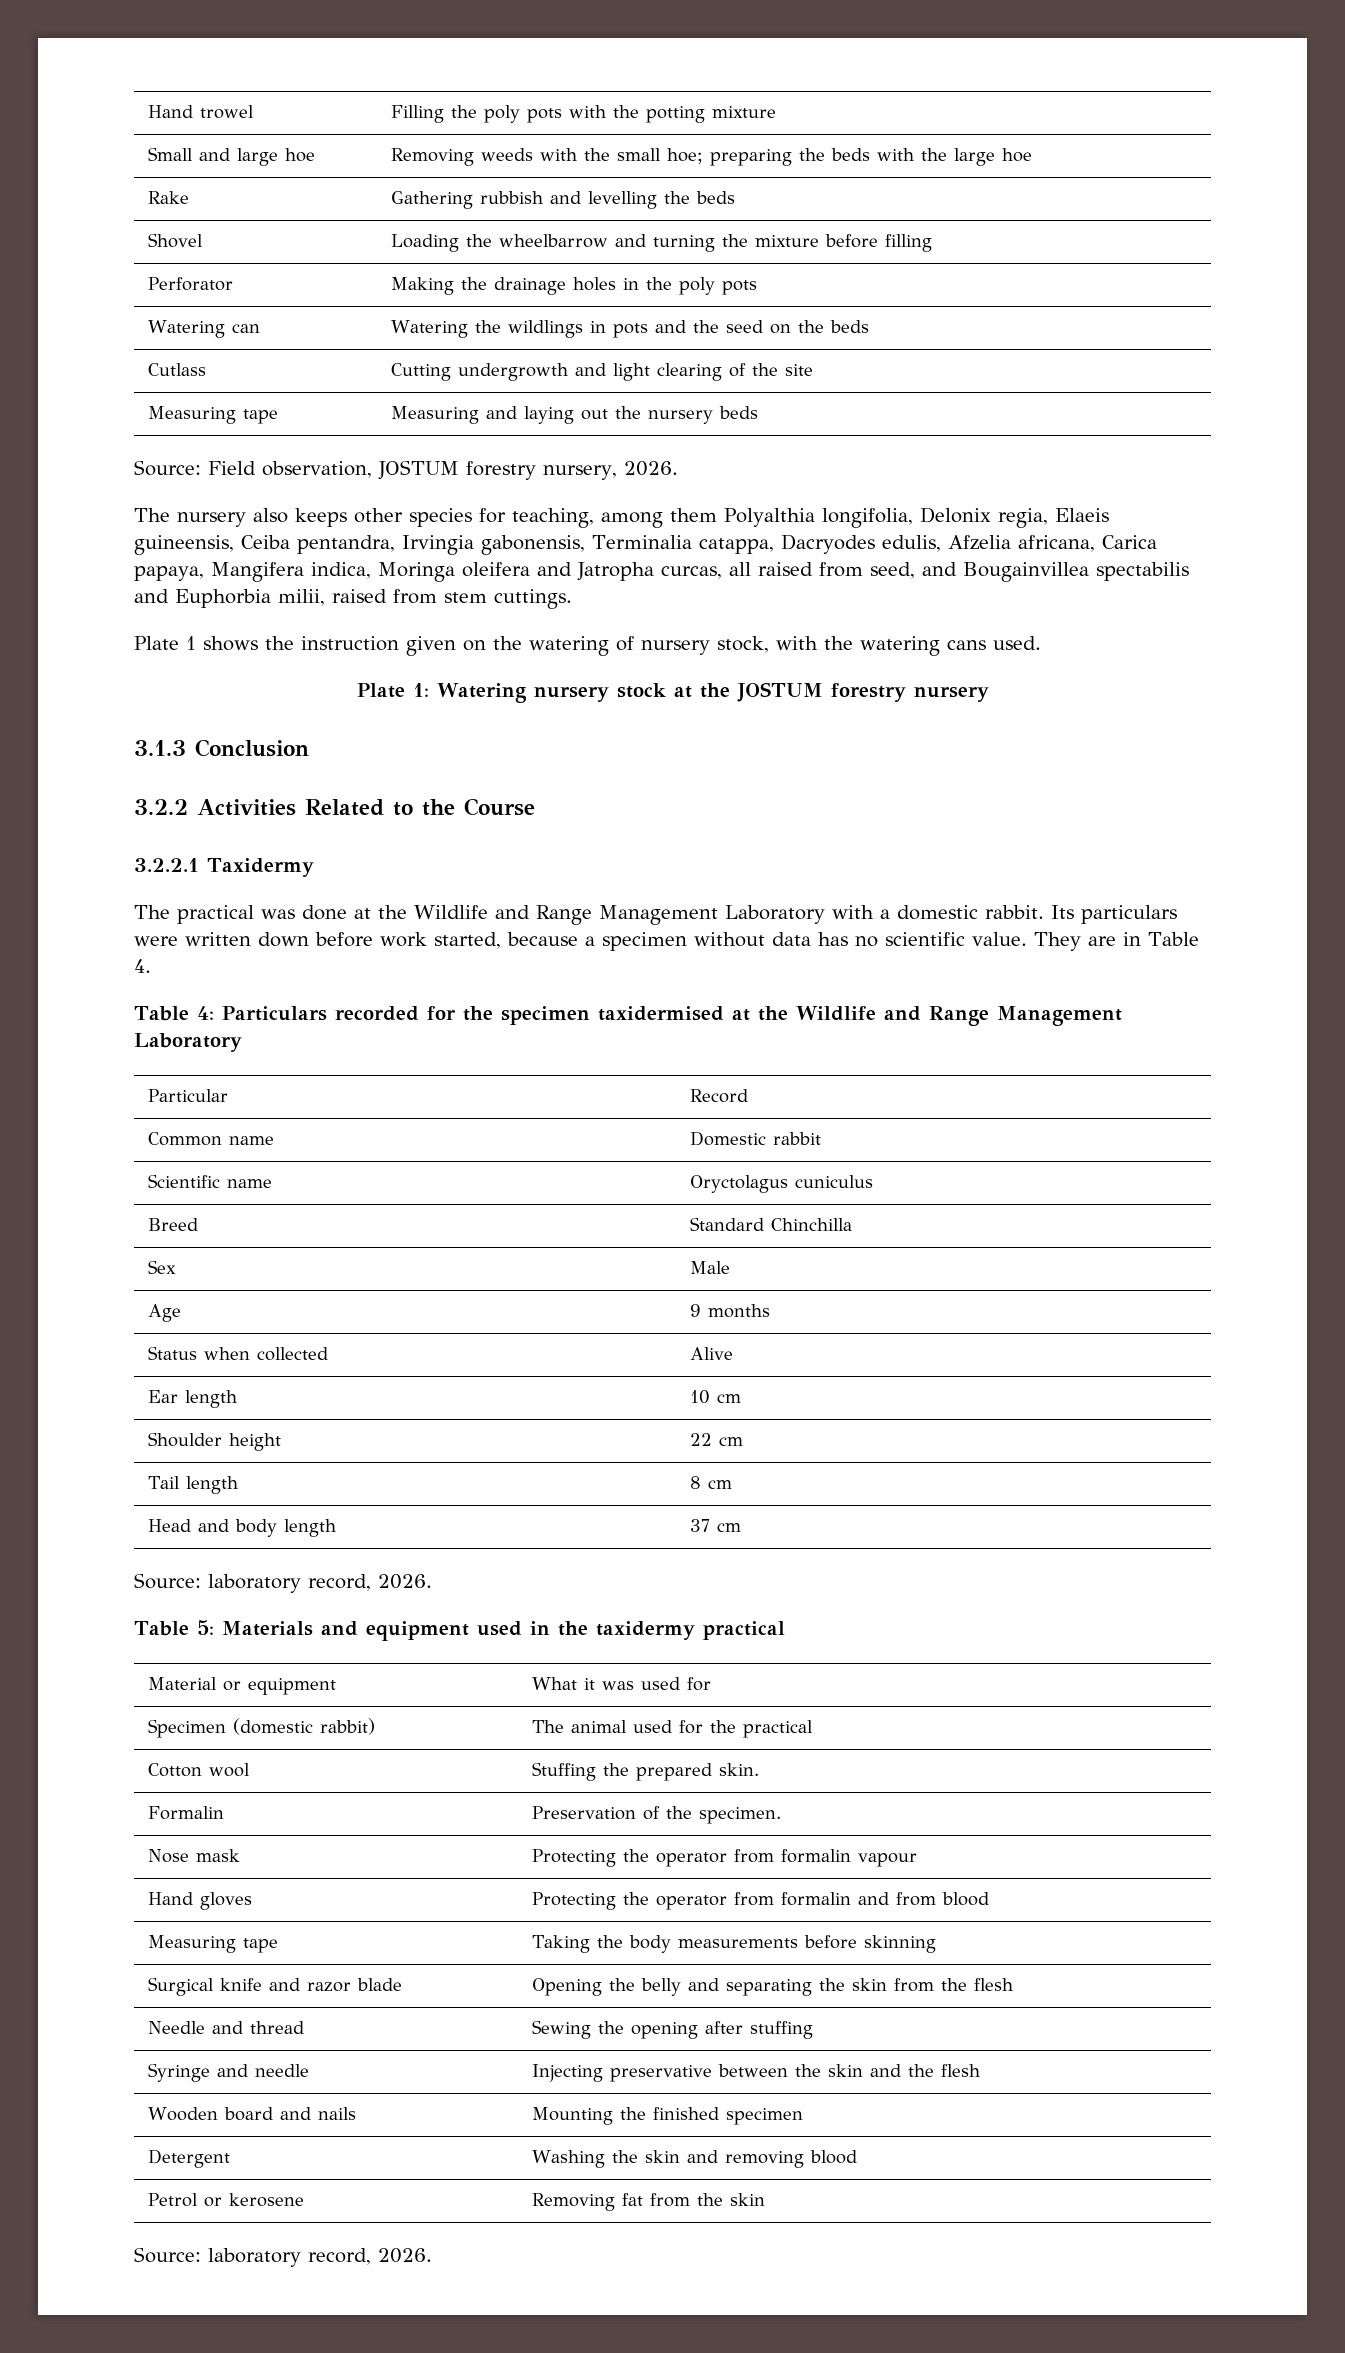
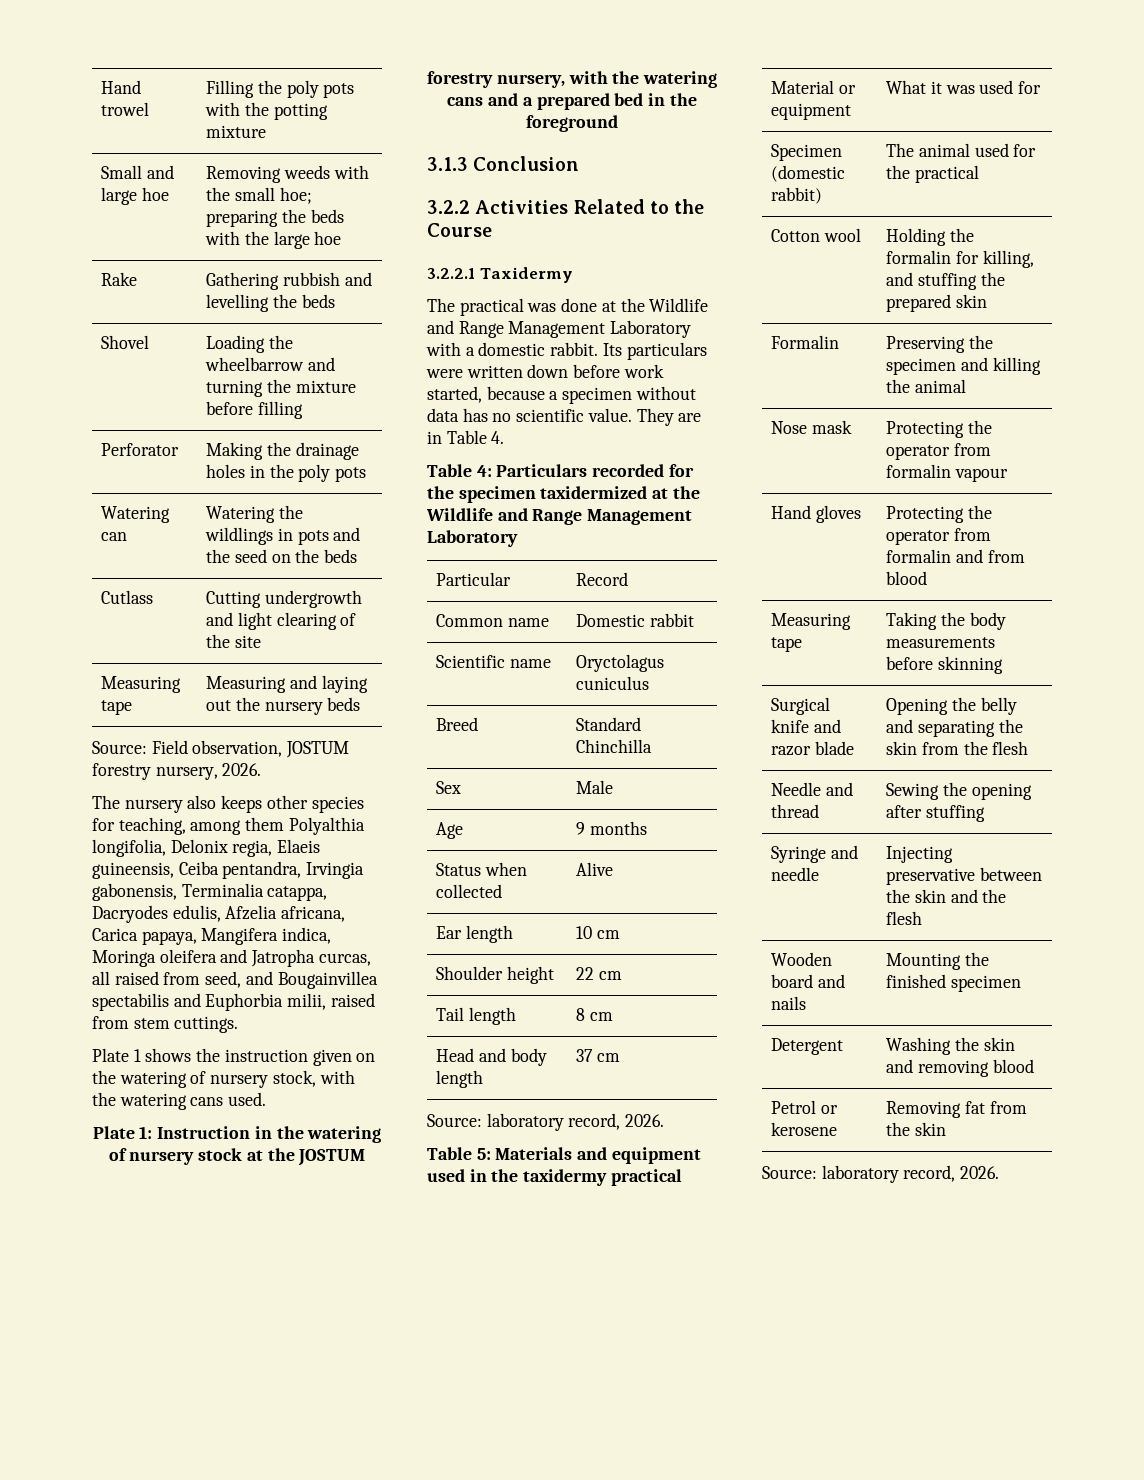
[436,683,527,703] Watering -> [157,1126,382,1143] [108,1148,127,1161] Instruction in the watering of
[913,686,989,702] nursery -> [496,71,717,88] [447,93,697,110] [526,115,618,132] nursery, with the watering cans and a prepared bed in the foreground
[597,1006,724,1021] taxidermised -> [540,486,648,499] taxidermized
[531,1762,596,1781] Stuffing -> [886,228,974,246] [886,250,1034,268] [886,272,977,290] Holding the formalin for killing, and stuffing
[718,1763,759,1776] skin. -> [955,294,987,308] skin
[531,1806,781,1824] Preservation of the specimen. -> [886,335,993,353] [886,357,1041,375] [886,379,966,393] Preserving the specimen and killing the animal

